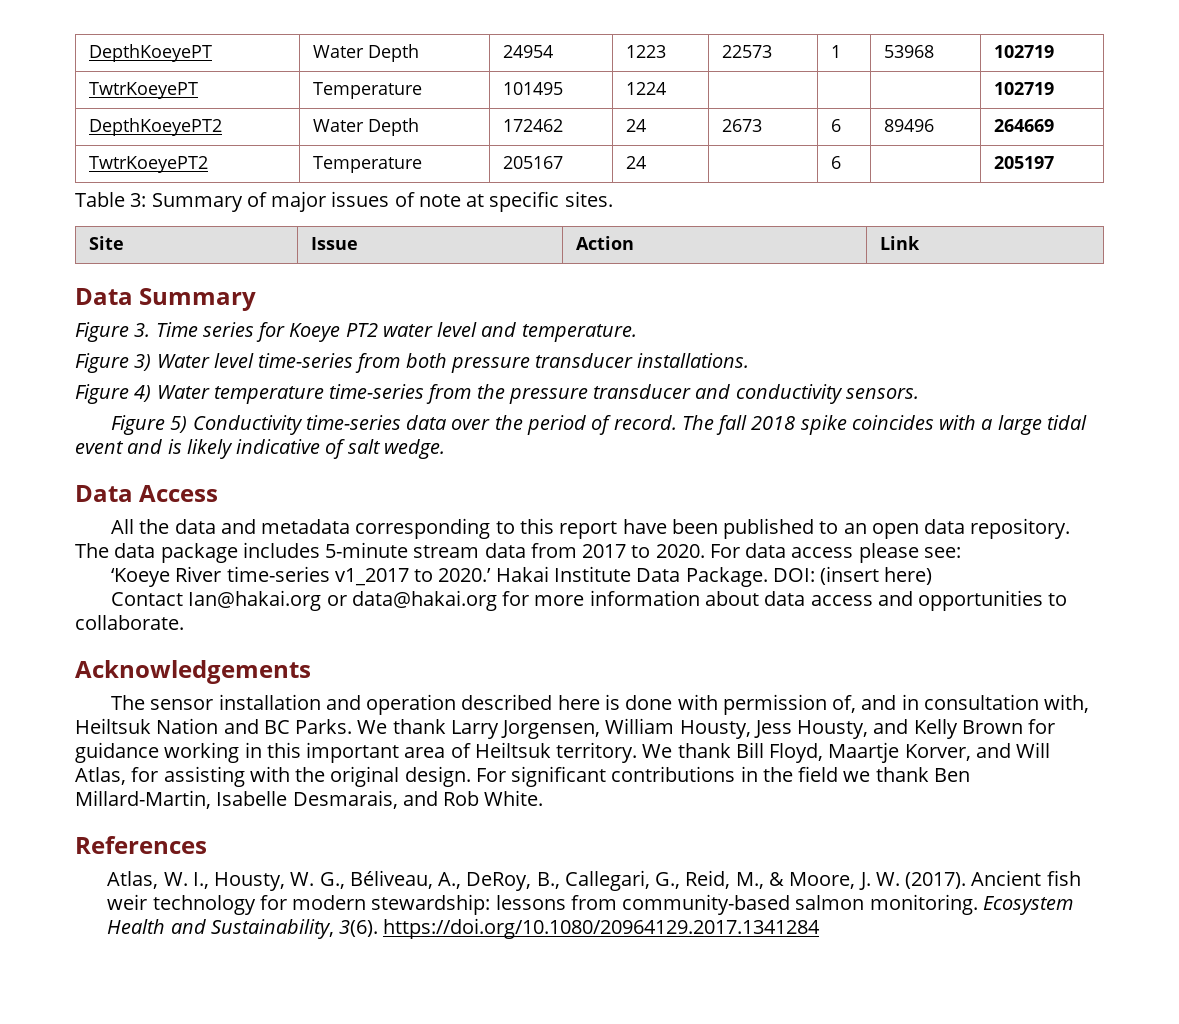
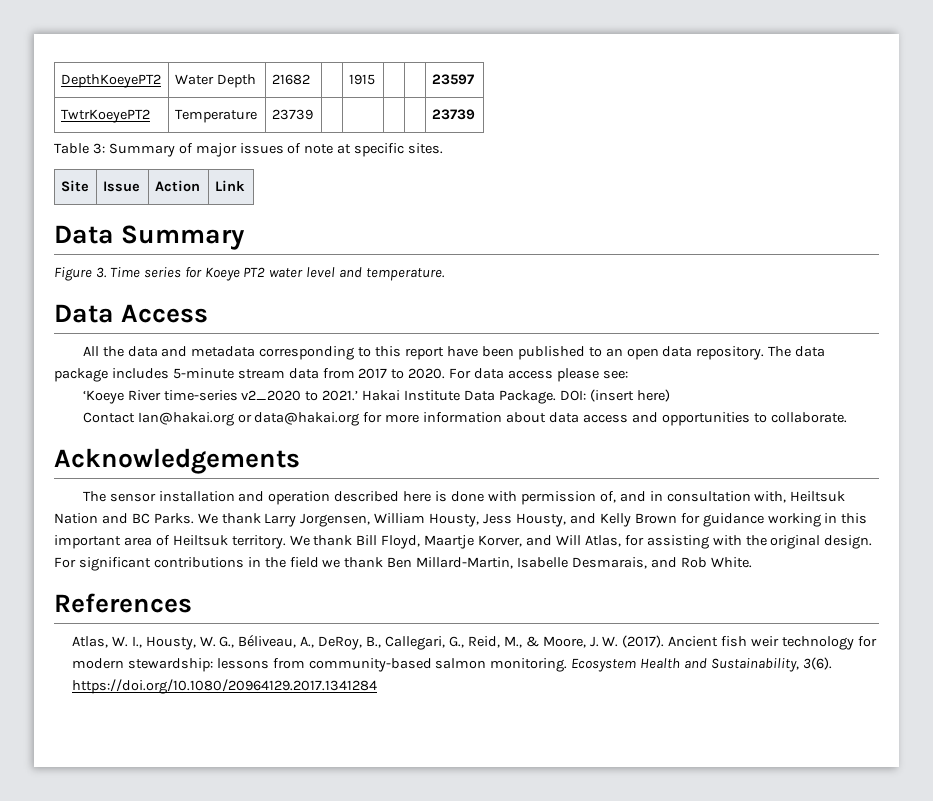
[88,44,212,62] [312,44,419,62] [502,45,553,58] [625,45,666,58] [721,45,772,58] [830,45,841,58] [883,45,934,58] [993,45,1054,58] [88,82,198,99] [312,82,422,99] [502,82,563,95] [625,82,666,95] [993,82,1054,95] [88,118,222,136] [312,118,419,136] [502,119,563,132] [625,119,646,132] [721,119,762,132] [830,119,841,132] [883,119,934,132] [993,119,1054,132] [88,156,208,173] [312,156,422,173] [502,156,563,169] [625,156,646,169] [830,156,841,169] [993,156,1054,169] DepthKoeyePT | Water Depth | 24954 | 1223 | 22573 | 1 | 53968 | 102719 // TwtrKoeyePT | Temperature | 101495 | 1224 | | | | 102719 // DepthKoeyePT2 | Water Depth | 172462 | 24 | 2673 | 6 | 89496 | 264669 // TwtrKoeyePT2 | Temperature | 205167 | 24 | | 6 | | 205197 -> [60,74,161,88] [174,74,256,88] [271,74,310,85] [348,74,375,85] [431,74,474,85] [60,109,150,123] [174,109,257,123] [271,109,313,120] [431,109,475,120] DepthKoeyePT2 | Water Depth | 21682 | | 1915 | | | 23597 // TwtrKoeyePT2 | Temperature | 23739 | | | | | 23739
[75,353,750,373] [75,384,919,404] [111,415,1087,435] [75,439,445,459] // Figure 3) Water level time-series from both pressure transducer installations. // Figure 4) Water temperature time-series from the pressure transducer and conductivity sensors. // Figure 5) Conductivity time-series data over the period of record. The fall 2018 spike coincides with a large tidal event and is likely indicative of salt wedge. -> (446, 274) none
[334,568,492,586] v1_2017 to 2020.’ -> [241,390,359,401] v2_2020 to 2021.’

